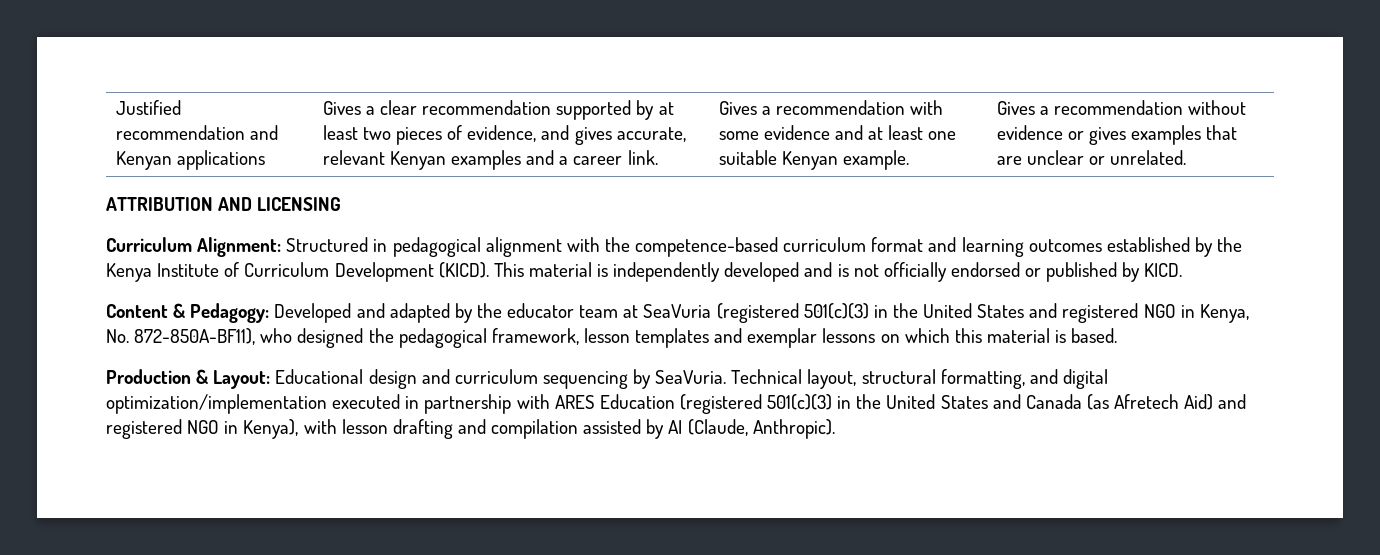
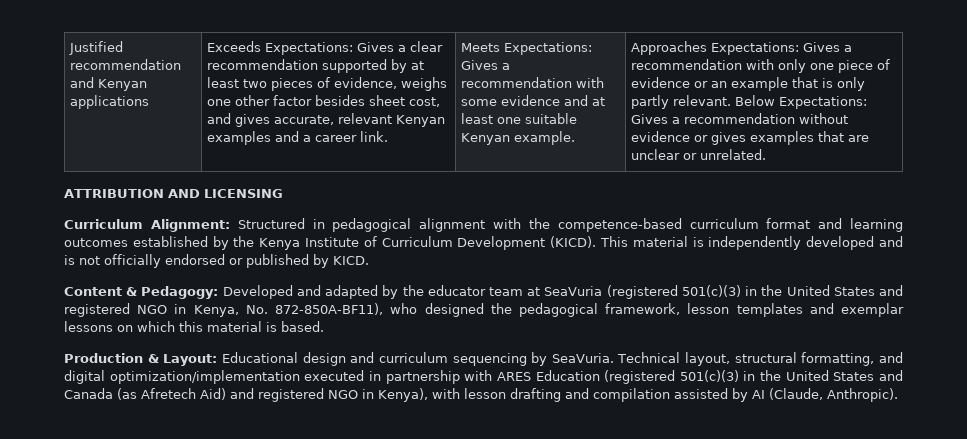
(265, 160) none -> [206,41,353,55] Exceeds Expectations:
(537, 133) none -> [400,77,447,91] [206,95,440,107] weighs one other factor besides sheet cost,
(658, 157) none -> [460,42,592,55] Meets Expectations:
(910, 160) none -> [630,41,852,55] [630,59,890,73] [630,77,865,91] [630,95,867,109] Approaches Expectations: Gives a recommendation with only one piece of evidence or an example that is only partly relevant. Below Expectations:

